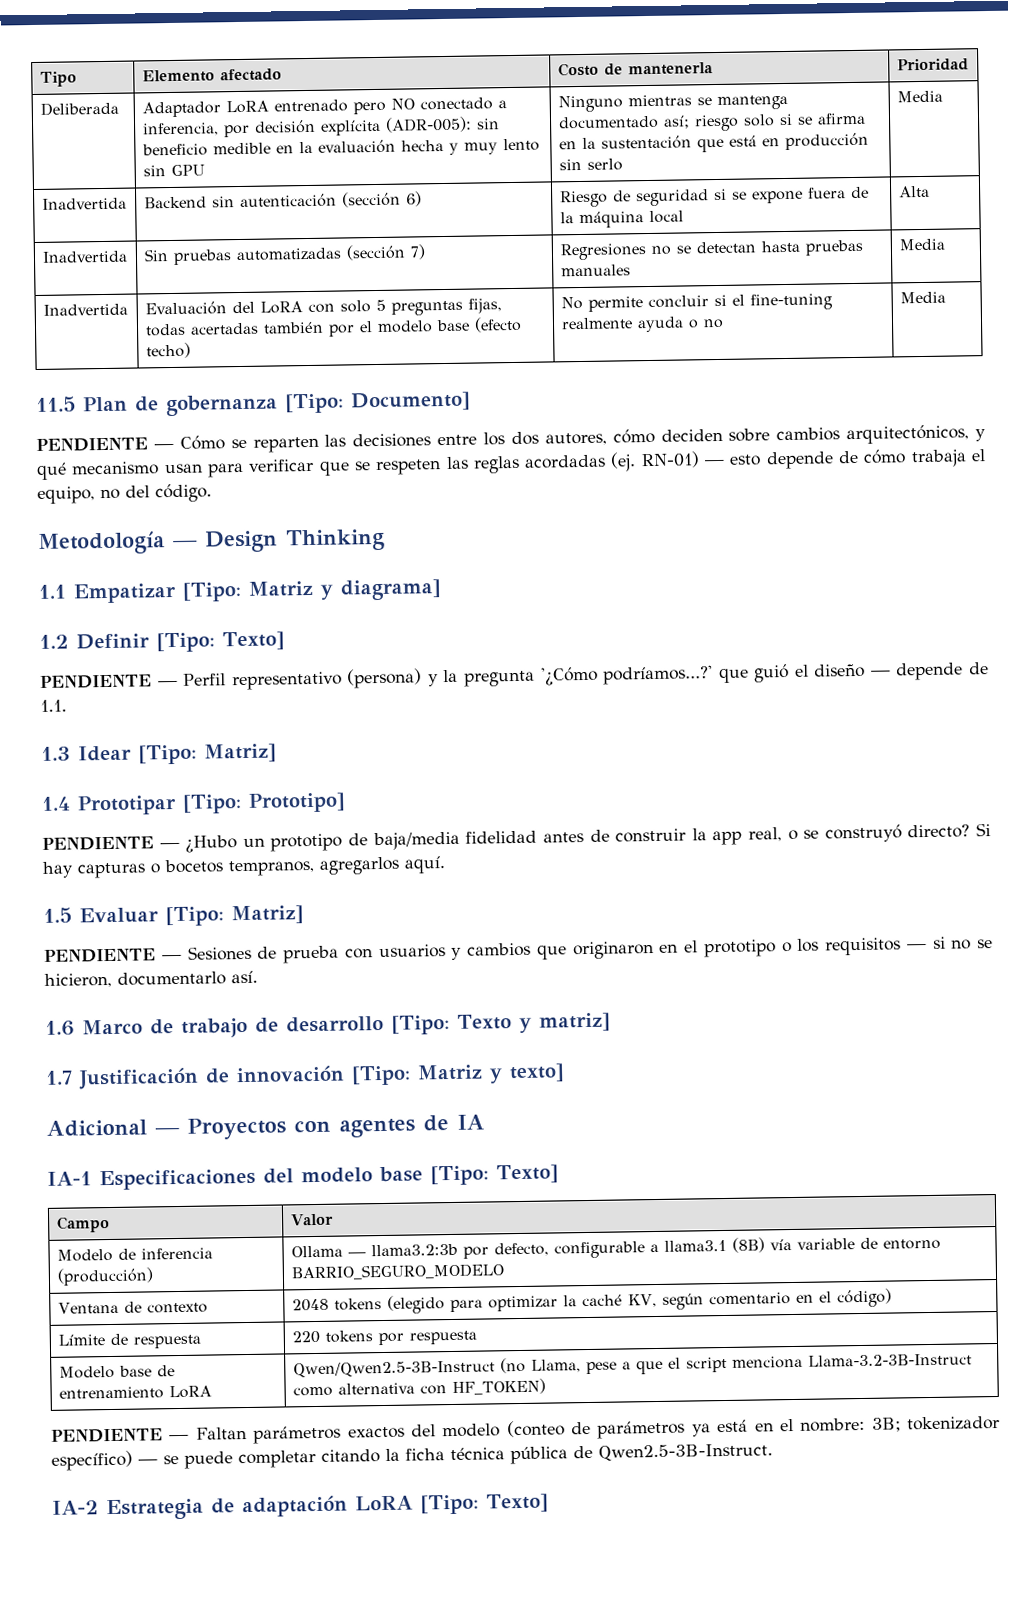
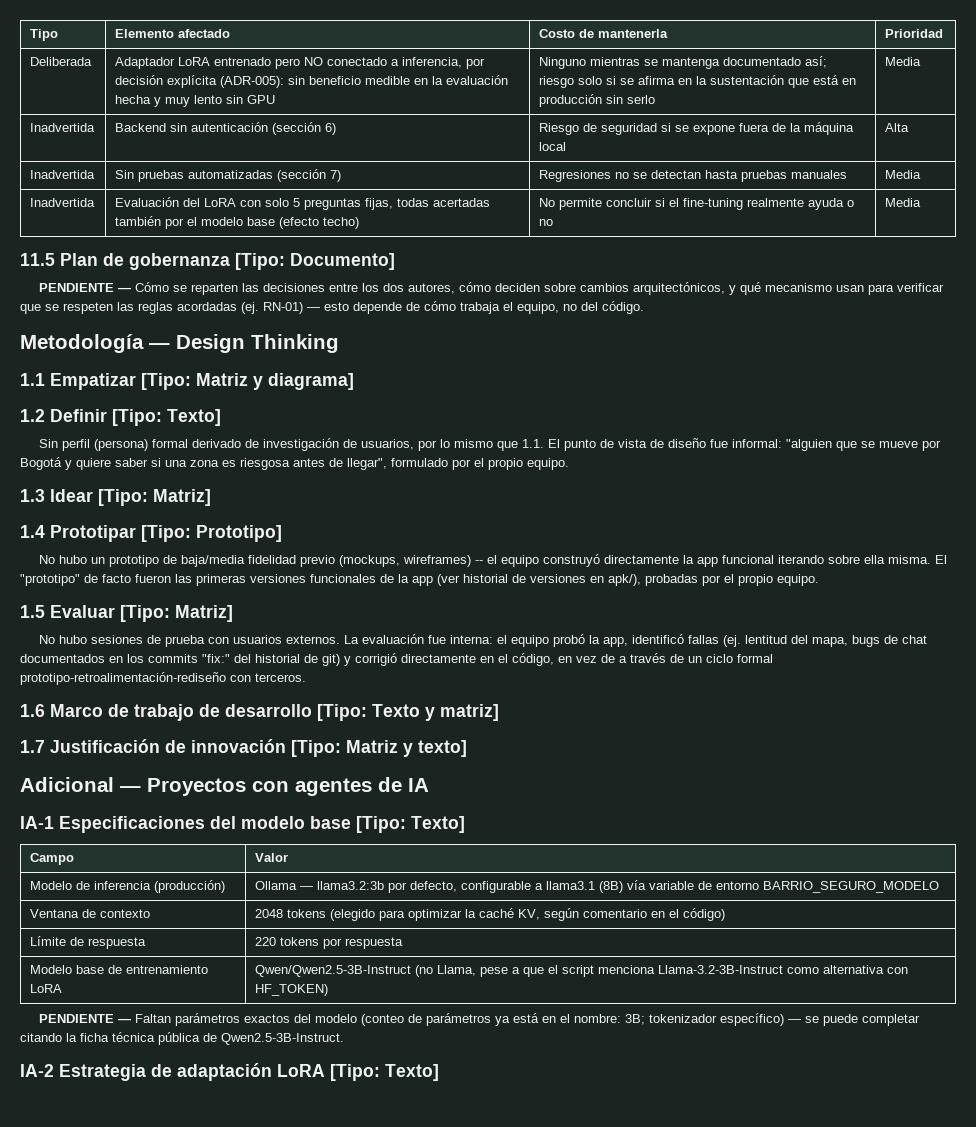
[40,662,989,691] [40,699,67,712] PENDIENTE — Perfil representativo (persona) y la pregunta '¿Cómo podríamos...?' que guió el diseño — depende de 1.1. -> [38,438,941,451] [20,457,569,470] Sin perfil (persona) formal derivado de investigación de usuarios, por lo mismo que 1.1. El punto de vista de diseño fue informal: "alguien que se mueve por Bogotá y quiere saber si una zona es riesgosa antes de llegar", formulado por el propio equipo.
[42,835,238,853] PENDIENTE — ¿Hubo -> [38,555,87,564] No hubo
[542,823,991,846] [42,856,446,879] antes de construir la app real, o se construyó directo? Si hay capturas o bocetos tempranos, agregarlos aquí. -> [299,554,947,567] [20,574,819,586] previo (mockups, wireframes) -- el equipo construyó directamente la app funcional iterando sobre ella misma. El "prototipo" de facto fueron las primeras versiones funcionales de la app (ver historial de versiones en apk/), probadas por el propio equipo.
[44,945,252,963] PENDIENTE — Sesiones -> [38,635,143,644] No hubo sesiones
[451,936,993,960] [44,970,258,988] y cambios que originaron en el prototipo o los requisitos — si no se hicieron, documentarlo así. -> [285,634,927,647] [20,653,773,666] [20,672,306,685] externos. La evaluación fue interna: el equipo probó la app, identificó fallas (ej. lentitud del mapa, bugs de chat documentados en los commits "fix:" del historial de git) y corrigió directamente en el código, en vez de a través de un ciclo formal prototipo-retroalimentación-rediseño con terceros.

